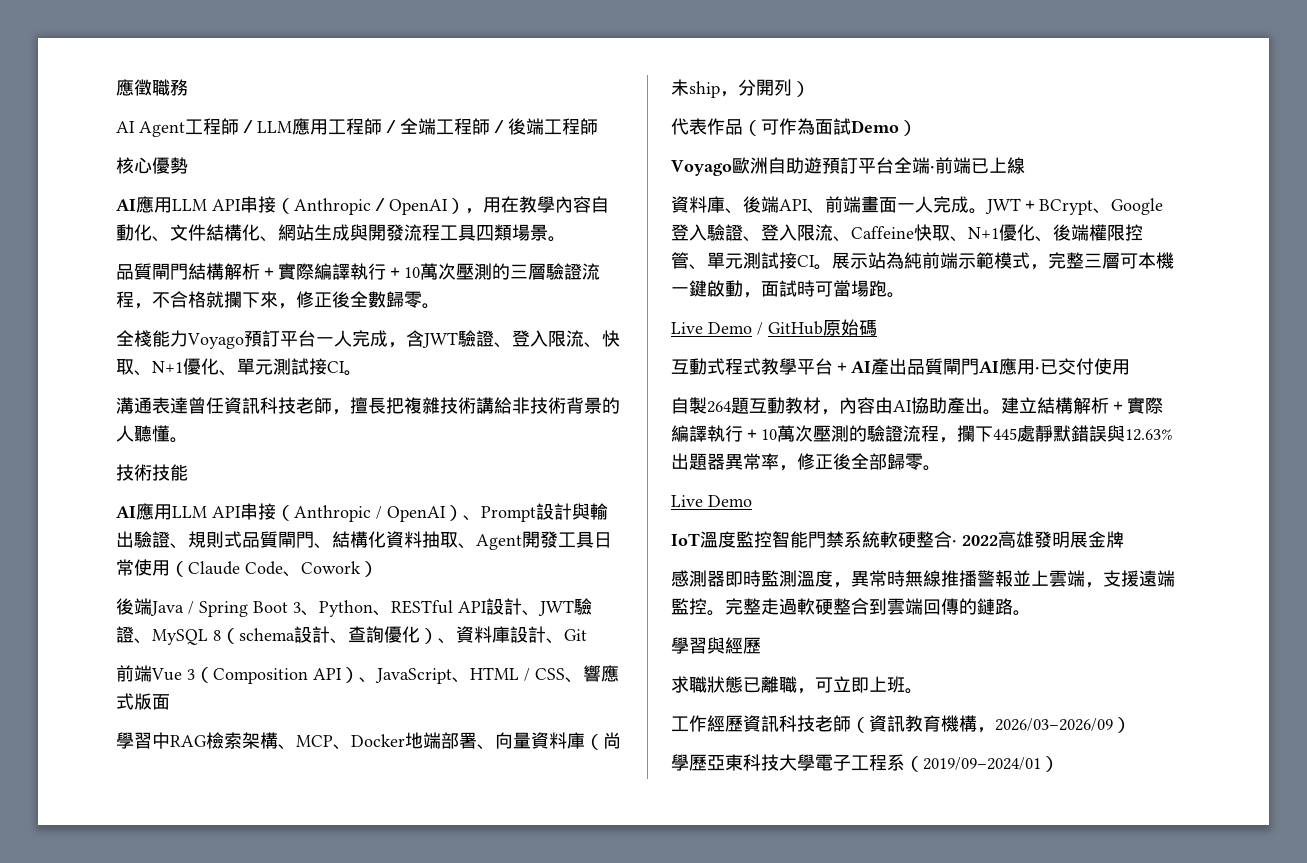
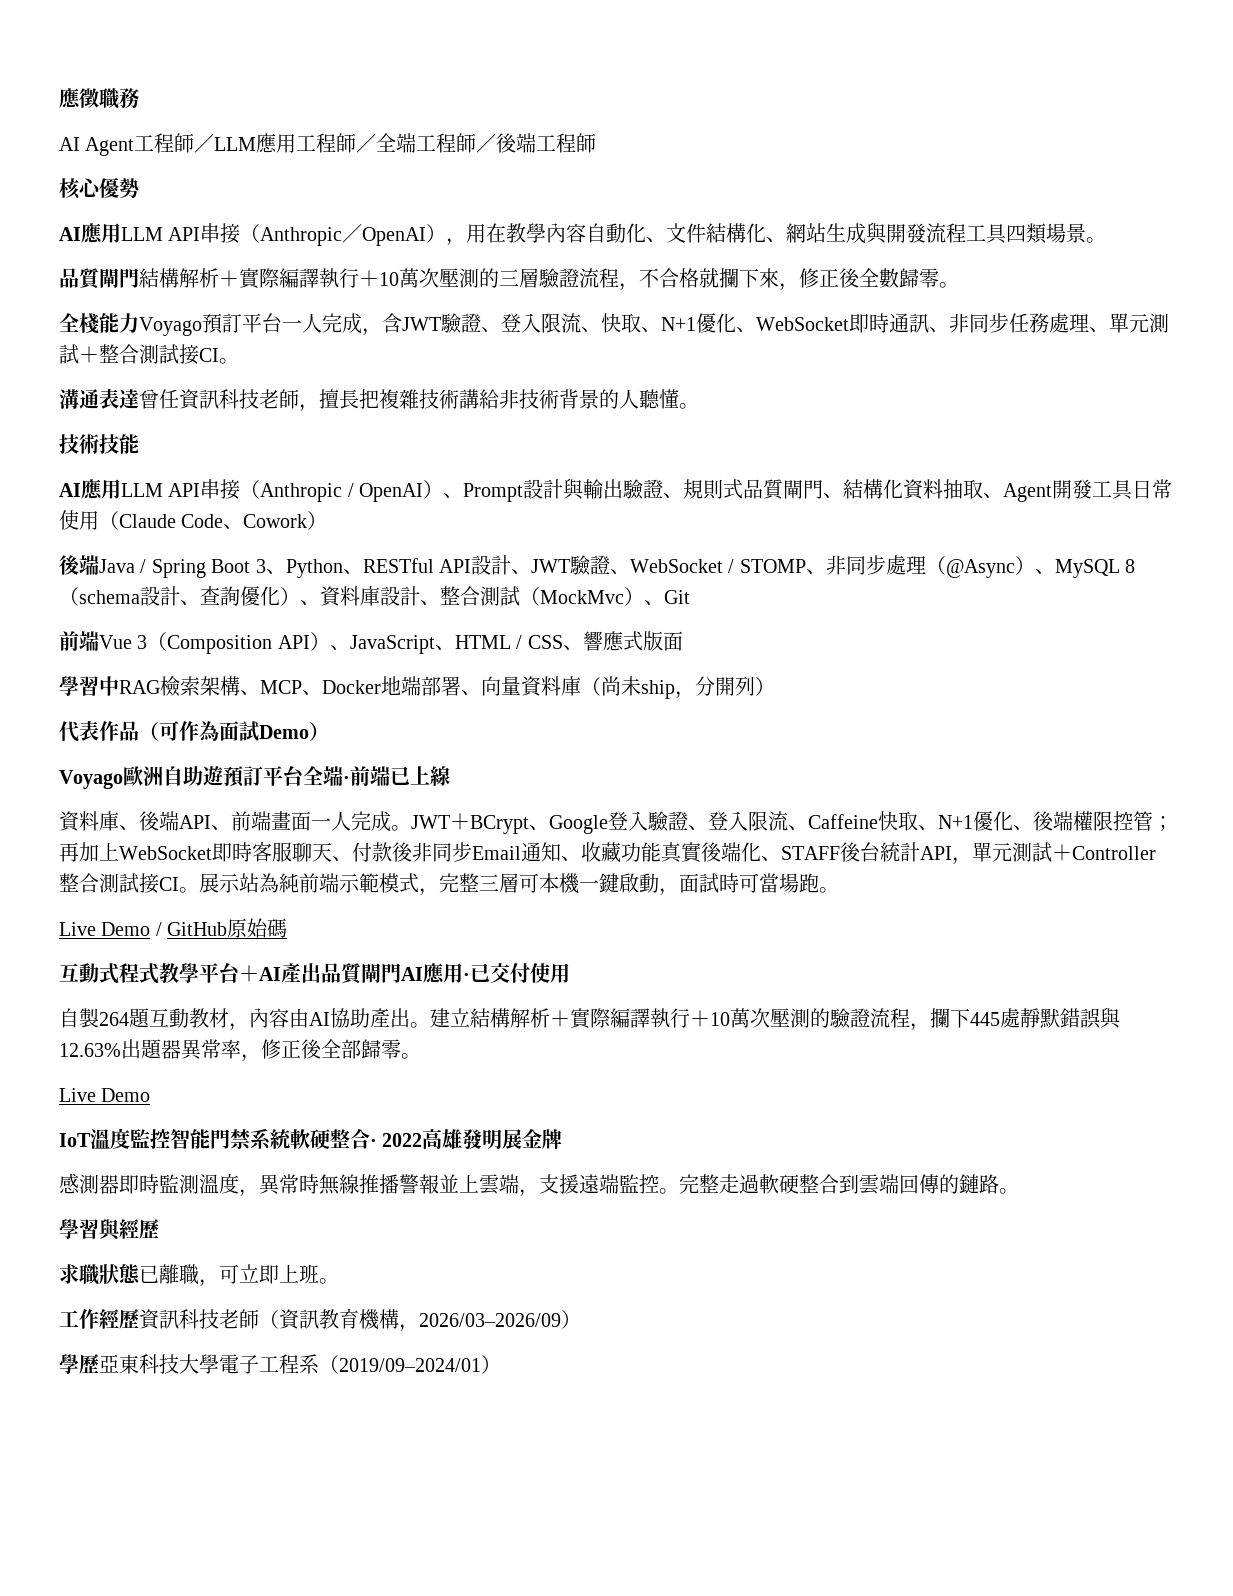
[237,358,273,375] 單元 -> [756,313,1169,333] [59,344,139,364] WebSocket即時通訊、非同步任務處理、單元測試＋整合
(152, 641) none -> [630,555,1055,578] WebSocket / STOMP、非同步處理（@Async）、
(564, 641) none -> [440,586,664,606] 整合測試（MockMvc）、
[689,252,743,270] 、單元 -> [1153,816,1173,831] [59,842,1156,865] [59,873,99,893] ；再加上WebSocket即時客服聊天、付款後非同步Email通知、收藏功能真實後端化、STAFF後台統計API，單元測試＋Controller整合

